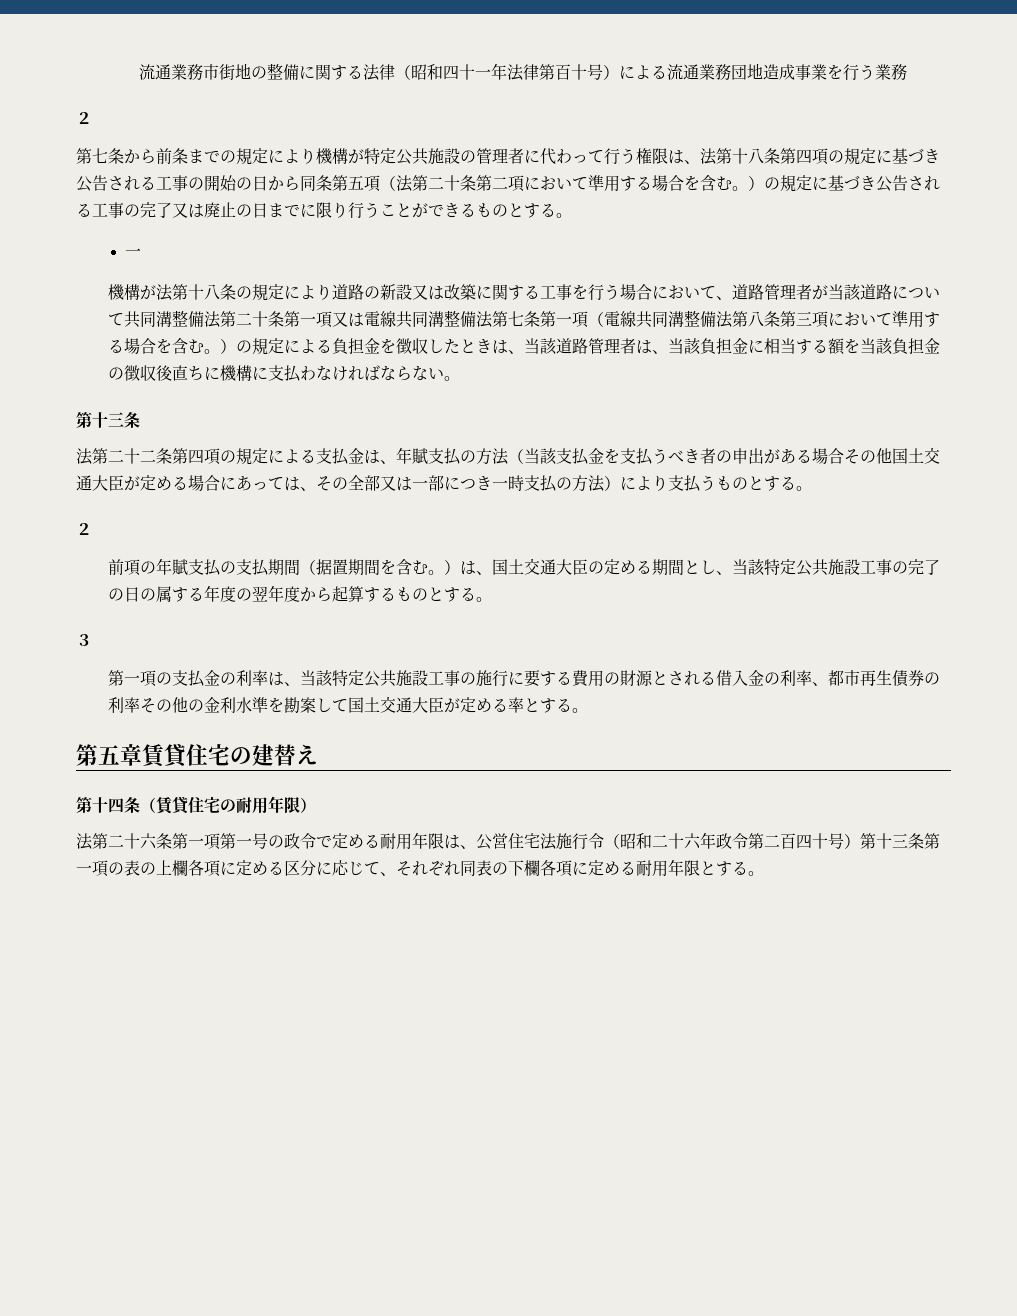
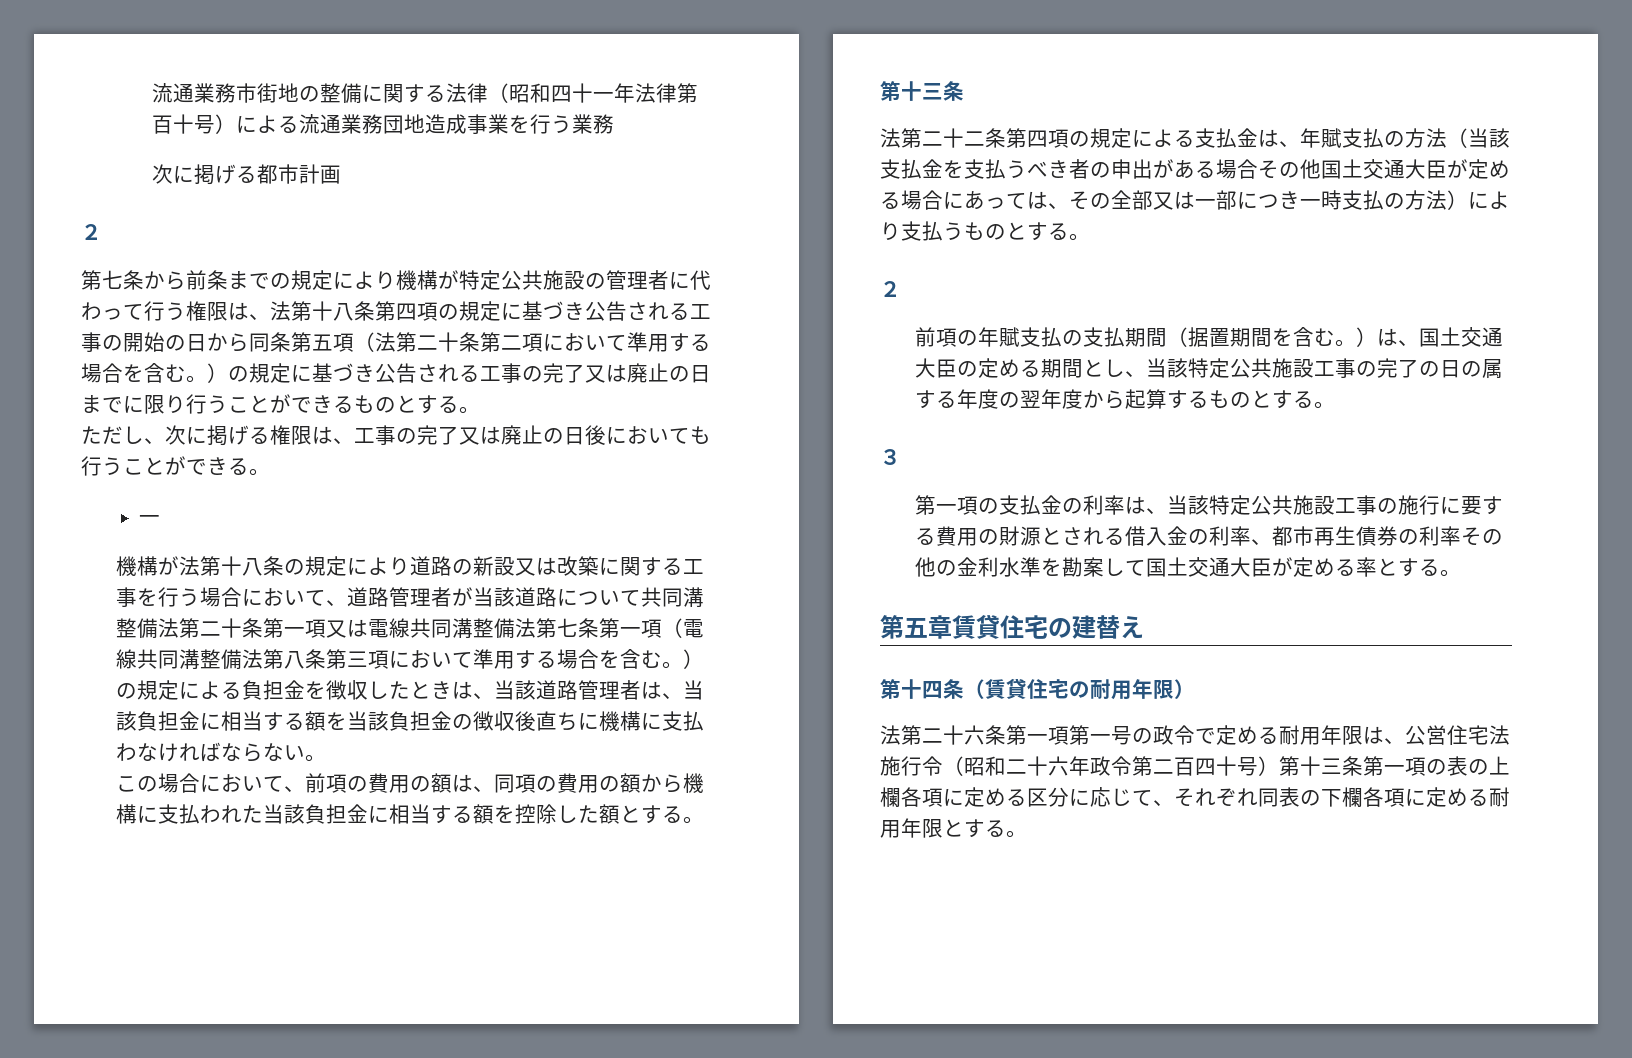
(908, 72) none -> [151,164,341,185] // 次に掲げる都市計画
(572, 215) none -> [81,425,711,446] [81,456,270,476] // ただし、次に掲げる権限は、工事の完了又は廃止の日後においても行うことができる。
(460, 378) none -> [116,773,705,793] [116,804,705,824] // この場合において、前項の費用の額は、同項の費用の額から機構に支払われた当該負担金に相当する額を控除した額とする。

